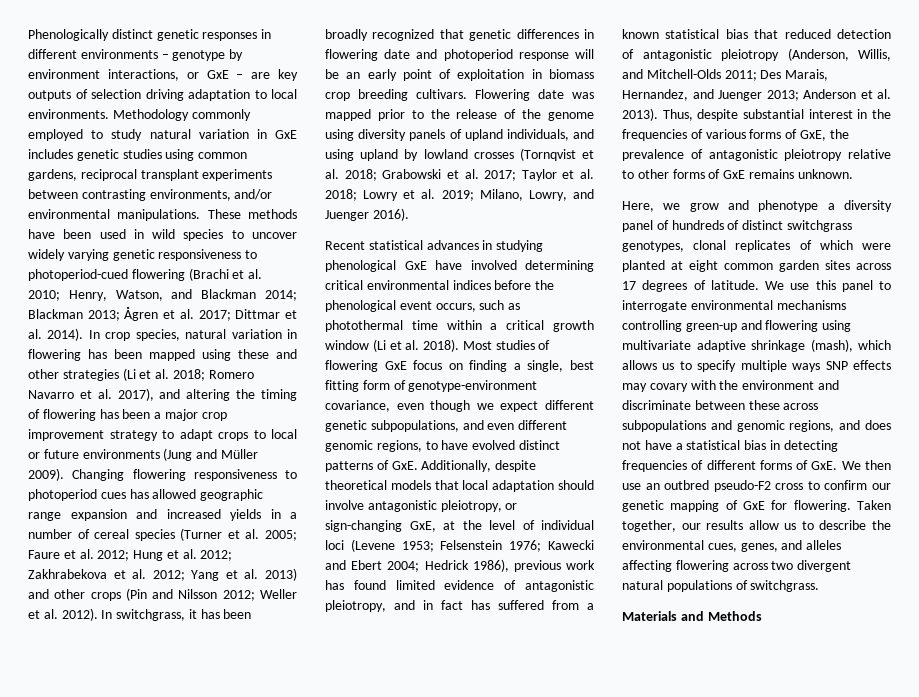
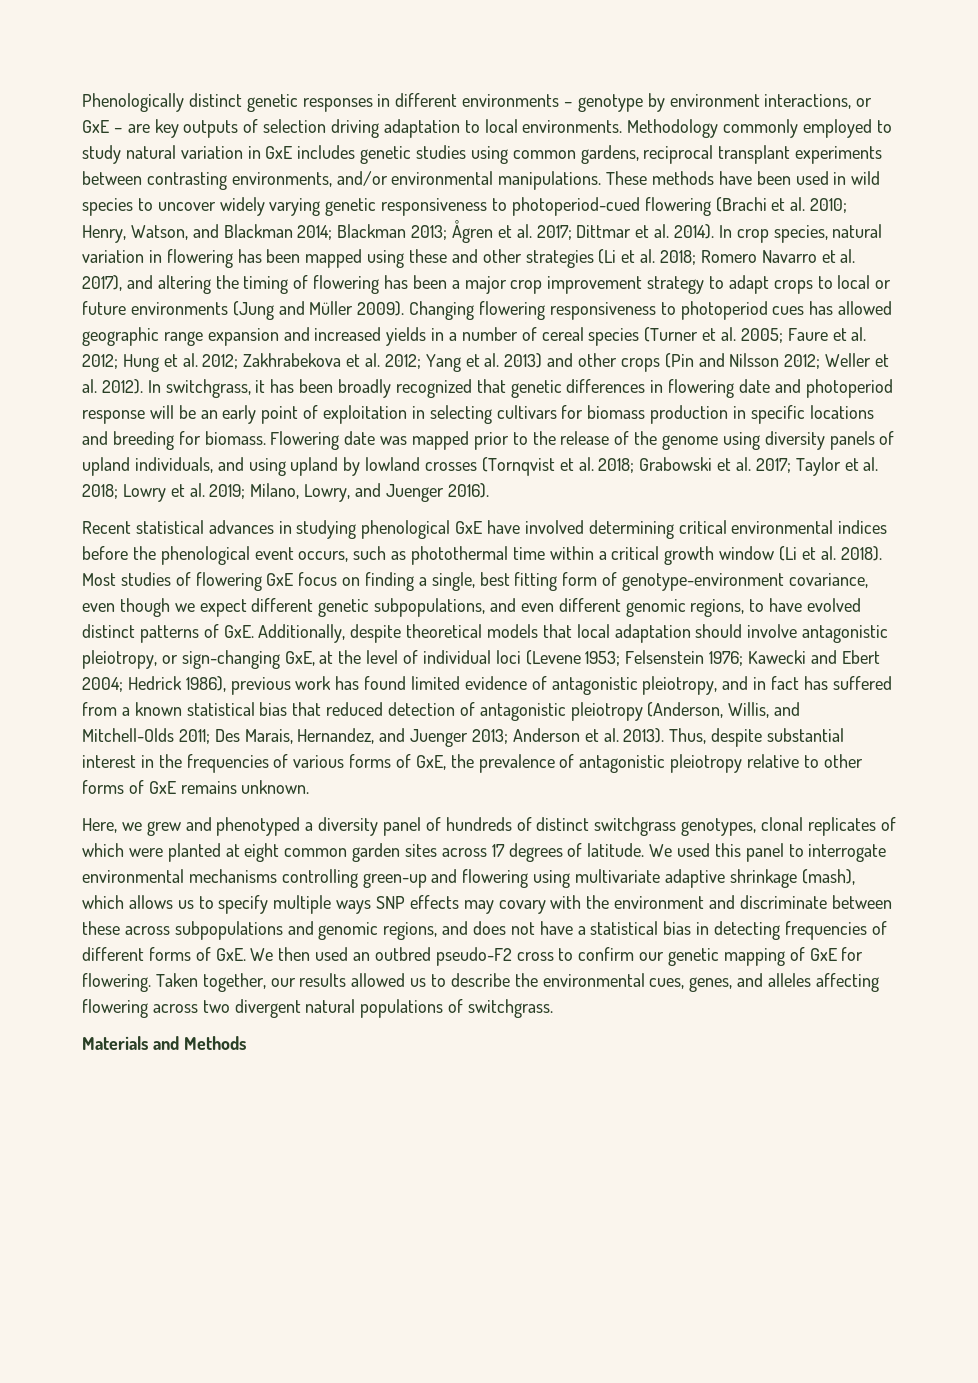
[549,69,594,79] [325,89,467,101] biomass crop breeding cultivars. -> [429,405,874,424] [82,431,266,450] selecting cultivars for biomass production in specific locations and breeding for biomass.
[689,200,819,212] grow and phenotype -> [146,817,301,836] grew and phenotyped
[790,283,810,290] use -> [677,843,711,857] used
[622,483,641,490] use -> [315,947,349,961] used
[748,520,779,530] allow -> [351,973,406,987] allowed

